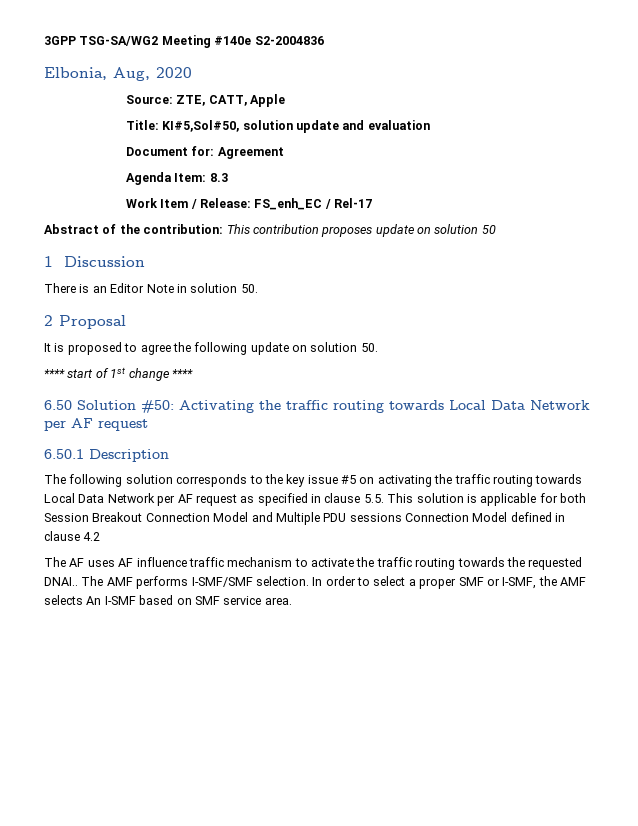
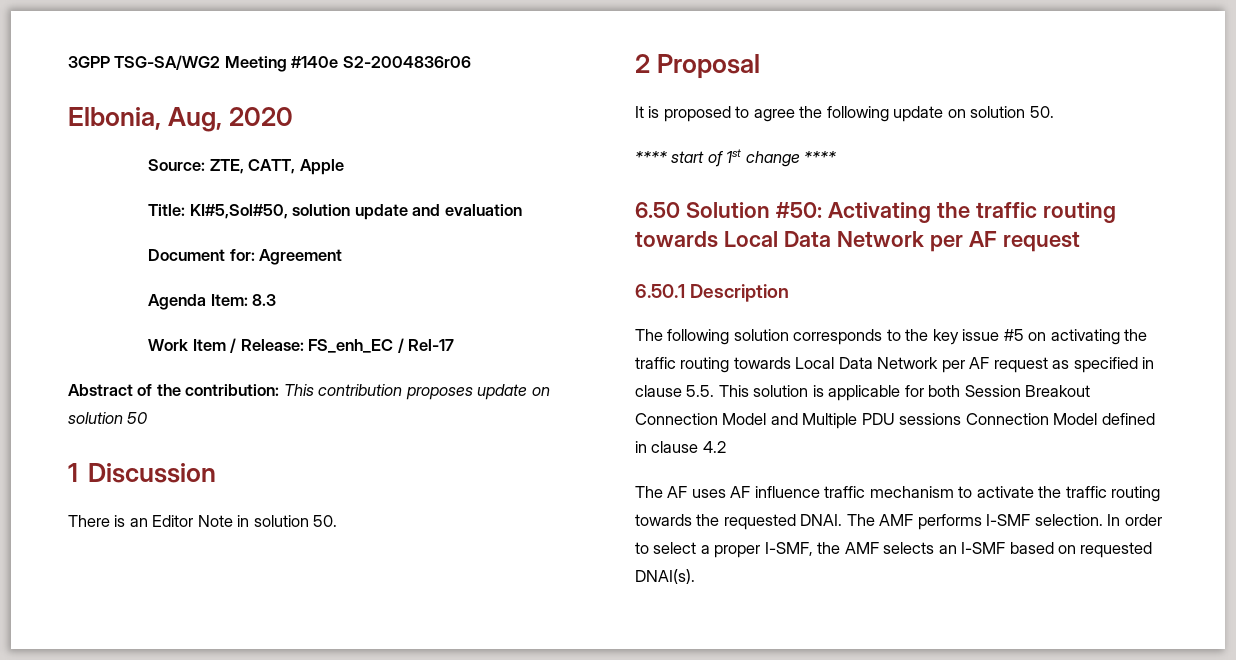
[254,36,324,45] S2-2004836 -> [342,56,471,68] S2-2004836r06
[44,577,78,586] DNAI.. -> [800,514,843,526] DNAI.
[191,577,253,587] I-SMF/SMF -> [986,514,1031,526] I-SMF
[458,577,500,586] SMF or -> (761, 551) none
[86,596,102,605] An -> [938,545,957,554] an
[194,596,292,605] SMF service area. -> [1080,542,1153,558] [635,569,695,584] requested DNAI(s).

